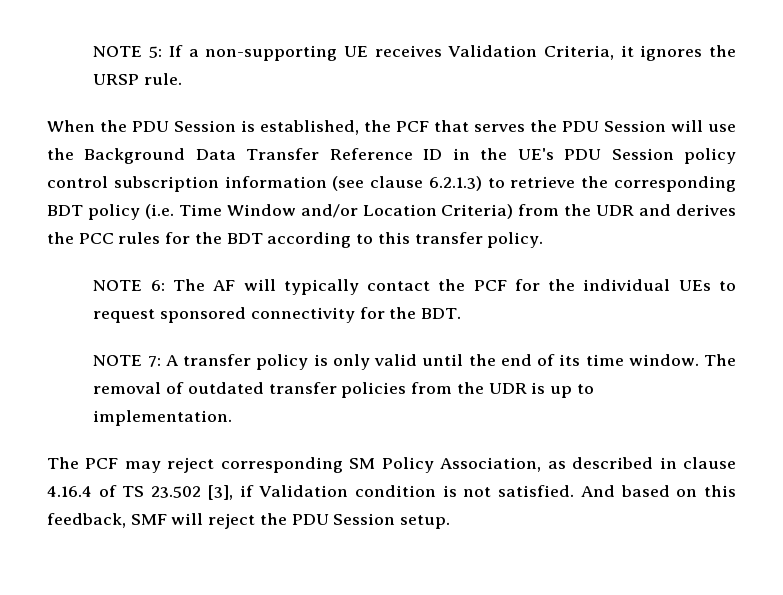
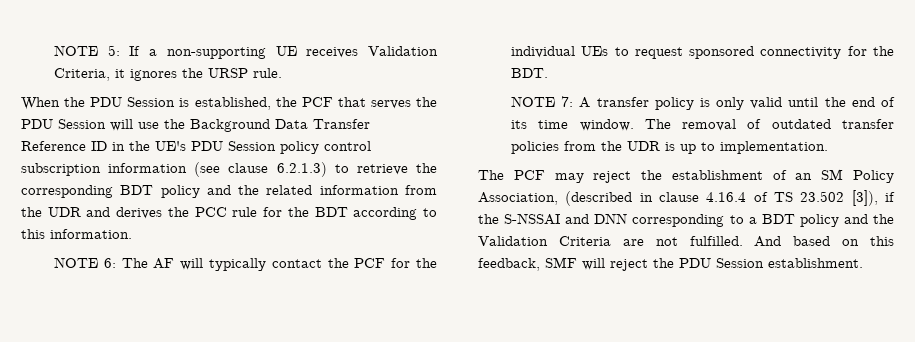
[144,204,514,219] (i.e. Time Window and/or Location Criteria) -> [206,185,399,195] and the related information
[118,232,161,244] rules -> [232,207,258,217] rule
[414,232,544,248] transfer policy. -> [50,229,132,239] information.
[220,457,343,473] corresponding -> [641,170,813,180] the establishment of an
[547,457,654,469] as described -> [565,191,633,206] (described
[207,485,575,500] [3], if Validation condition is not satisfied. -> [851,190,895,206] [478,213,895,227] [478,236,743,246] [3]), if the S-NSSAI and DNN corresponding to a BDT policy and the Validation Criteria are not fulfilled.
[400,515,451,529] setup. -> [768,258,863,268] establishment.

